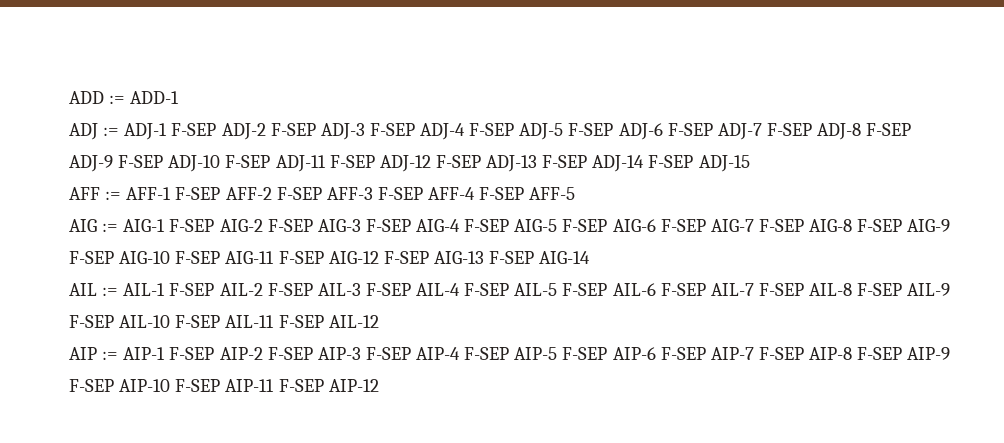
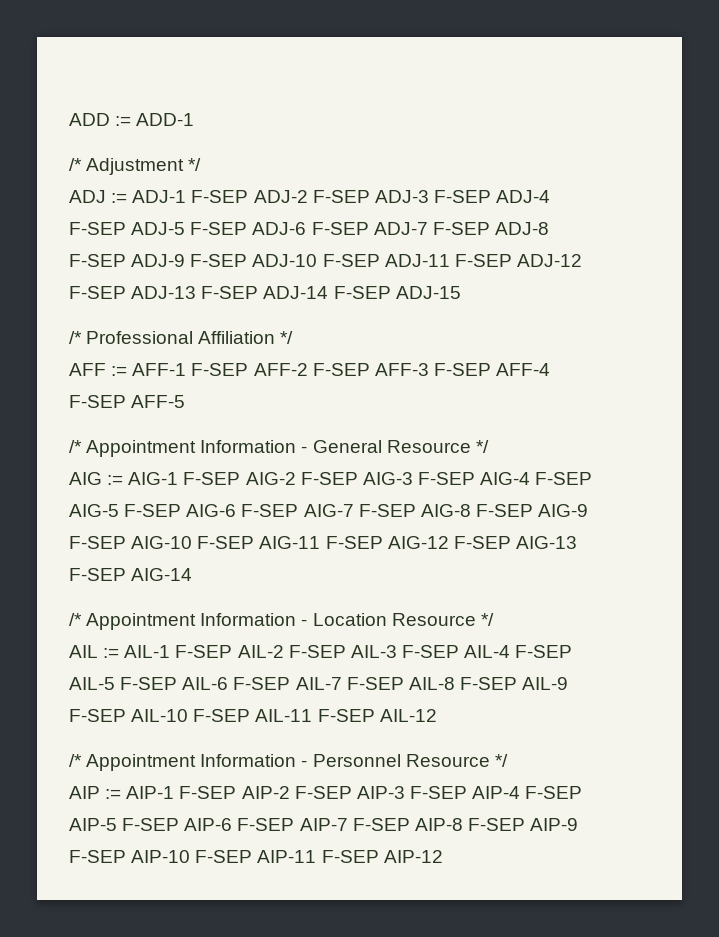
(180, 97) none -> [69,158,202,175] // /* Adjustment */
(750, 163) none -> [69,331,294,344] // /* Professional Affiliation */
(576, 193) none -> [69,440,489,457] // /* Appointment Information - General Resource */
(591, 257) none -> [69,613,494,630] // /* Appointment Information - Location Resource */
(379, 321) none -> [69,754,508,771] // /* Appointment Information - Personnel Resource */

